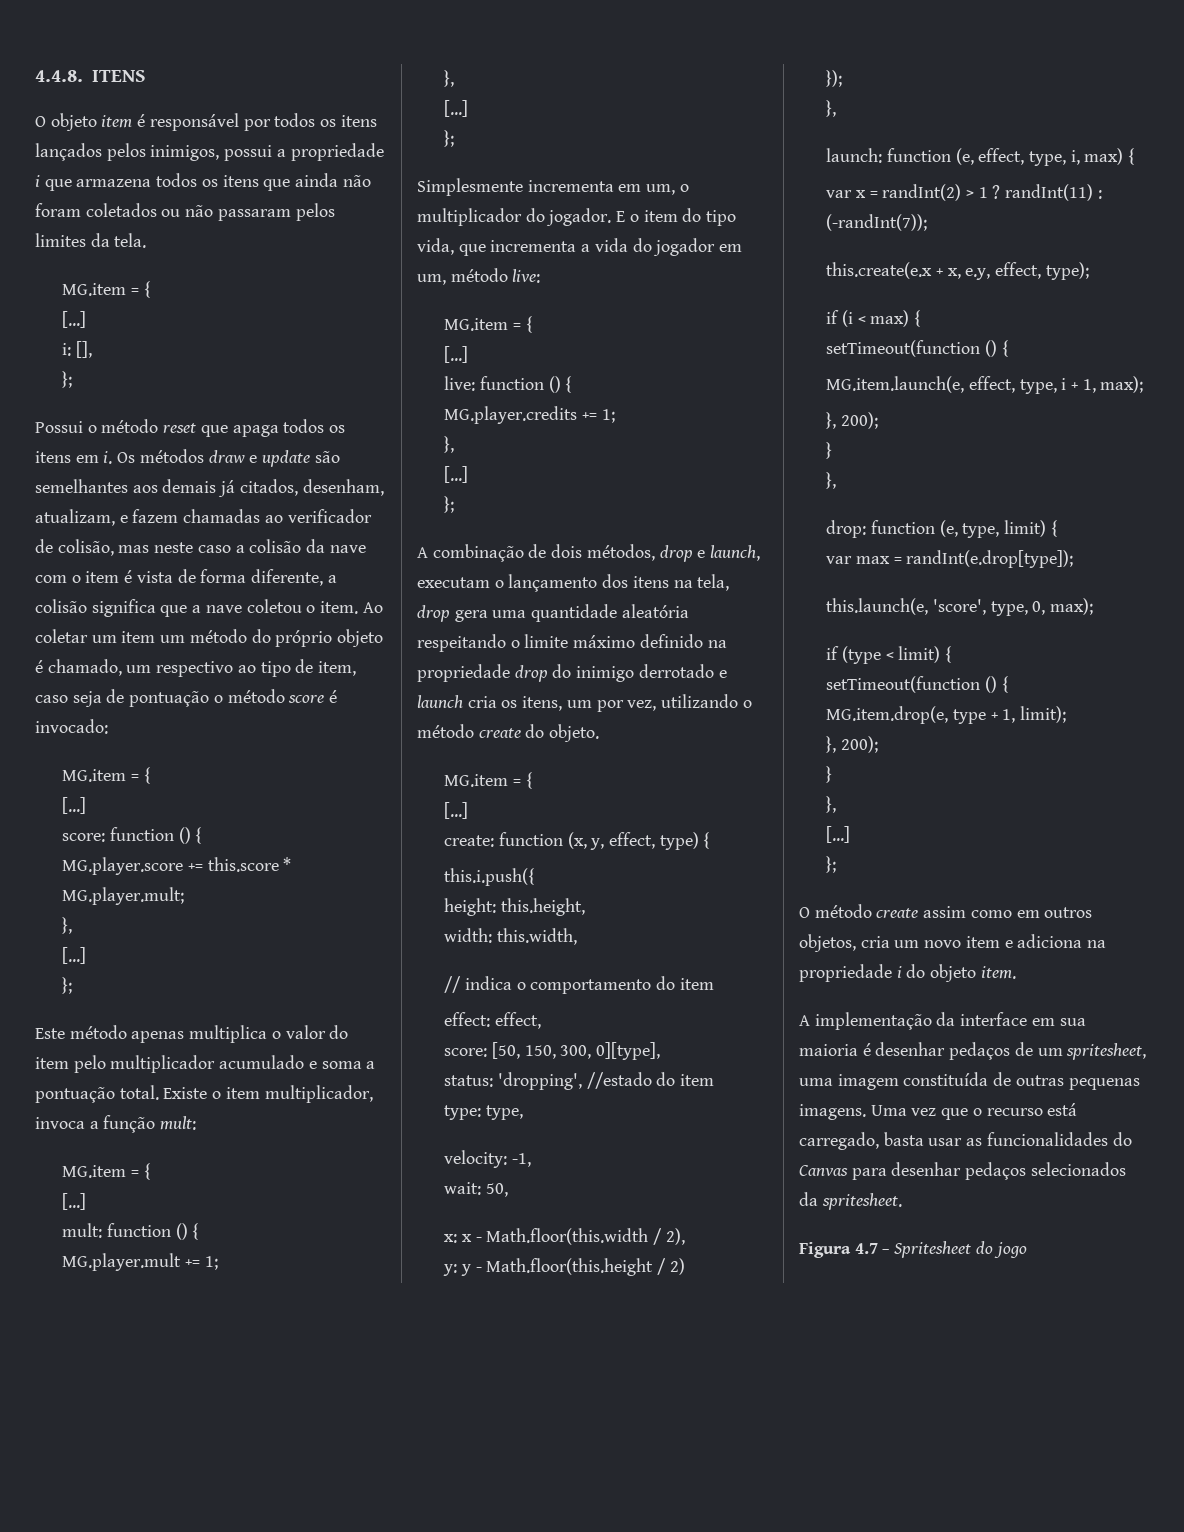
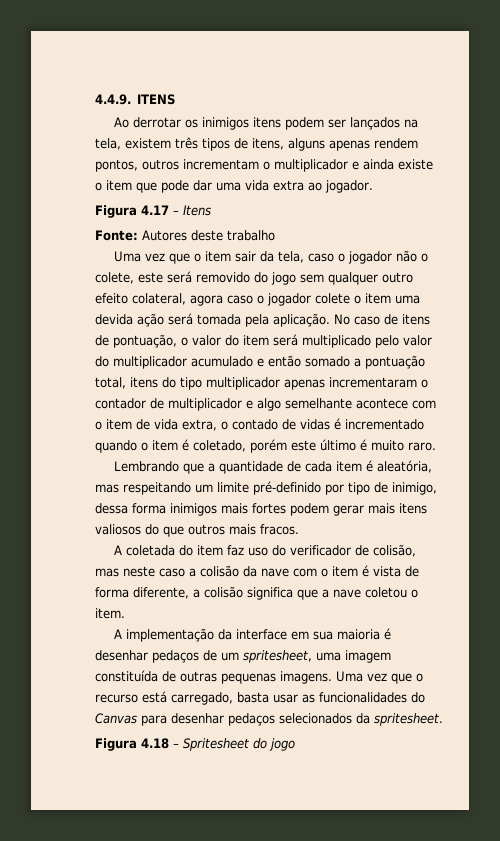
[35,70,83,82] 4.4.8. -> [95,94,131,105] 4.4.9.
[35,113,377,131] [35,143,384,161] [35,173,371,191] [35,203,335,221] [35,233,147,248] [62,281,150,298] [62,311,87,328] [62,341,92,358] [62,371,73,388] [35,419,346,437] [35,449,340,467] [35,479,384,497] [35,509,283,526] O objeto item é responsável por todos os itens lançados pelos inimigos, possui a propriedade i que armazena todos os itens que ainda não foram coletados ou não passaram pelos limites da tela. // MG.item = { // [...] // i: [], // }; // Possui o método reset que apaga todos os itens em i. Os métodos draw e update são semelhantes aos demais já citados, desenham, atualizam, e fazem chamadas ao -> [113,117,418,130] [95,137,418,151] [95,159,433,172] [95,180,373,193] [95,205,211,218] [95,230,275,241] [113,250,428,264] [95,271,413,285] [95,293,420,306] [95,313,430,327] [95,334,432,348] [95,355,425,369] [95,377,428,390] [95,398,436,411] [95,418,424,431] [95,439,436,453] [113,460,432,474] [95,481,437,495] [95,503,427,516] [95,524,299,537] [113,545,286,556] Ao derrotar os inimigos itens podem ser lançados na tela, existem três tipos de itens, alguns apenas rendem pontos, outros incrementam o multiplicador e ainda existe o item que pode dar uma vida extra ao jogador. // Figura 4.17 – Itens // Fonte: Autores deste trabalho // Uma vez que o item sair da tela, caso o jogador não o colete, este será removido do jogo sem qualquer outro efeito colateral, agora caso o jogador colete o item uma devida ação será tomada pela aplicação. No caso de itens de pontuação, o valor do item será multiplicado pelo valor do multiplicador acumulado e então somado a pontuação total, itens do tipo multiplicador apenas incrementaram o contador de multiplicador e algo semelhante acontece com o item de vida extra, o contado de vidas é incrementado quando o item é coletado, porém este último é muito raro. // Lembrando que a quantidade de cada item é aleatória, mas respeitando um limite pré-definido por tipo de inimigo, dessa forma inimigos mais fortes podem gerar mais itens valiosos do que outros mais fracos. // A coletada do item faz uso do
[362,602,383,613] [35,629,384,647] [35,659,357,677] [35,689,338,707] [35,719,108,734] [62,767,150,784] [62,797,87,814] [62,827,202,844] [62,857,292,875] [62,887,185,905] [62,917,73,934] [62,947,87,964] [62,977,73,994] [35,1025,349,1043] [35,1055,376,1073] [35,1085,373,1103] [35,1115,197,1133] [62,1163,150,1180] [62,1193,87,1210] [62,1223,199,1240] [62,1253,218,1271] [444,70,455,87] [444,100,469,117] [444,130,455,147] [417,178,689,196] [417,208,737,226] [417,238,743,256] [417,268,541,285] [444,316,532,333] [444,346,469,363] [444,376,572,393] [444,406,615,424] [444,436,455,453] [444,466,469,483] [444,496,455,513] [417,544,761,562] [417,574,730,592] [417,604,689,622] [417,634,727,652] [417,664,727,682] [417,694,752,712] [417,724,600,742] [444,772,532,789] [444,802,469,819] [444,832,710,850] [444,868,535,886] [444,898,585,916] [444,928,577,945] [444,976,714,994] [444,1012,541,1029] [444,1042,661,1060] [444,1072,715,1090] [444,1105,523,1120] [444,1150,531,1168] [444,1182,508,1197] [444,1228,685,1245] [443,1258,685,1276] [826,70,843,87] [826,100,837,117] [826,148,1135,166] [826,184,1102,201] [826,214,928,231] [826,262,1089,280] [826,310,921,327] [826,340,1008,357] [826,376,1144,394] [826,412,878,429] [826,442,833,459] [826,472,837,489] [826,520,1057,538] [826,550,1074,568] [826,598,1094,616] [826,646,952,664] [826,676,1008,693] [826,706,1067,724] [826,736,878,753] [826,766,833,783] [826,796,837,813] [826,826,851,843] [826,856,837,873] [799,904,1093,918] [799,934,1107,952] [799,964,1016,982] Ao coletar um item um método do próprio objeto é chamado, um respectivo ao tipo de item, caso seja de pontuação o método score é invocado: // MG.item = { // [...] // score: function () { // MG.player.score += this.score * MG.player.mult; // }, // [...] // }; // Este método apenas multiplica o valor do item pelo multiplicador acumulado e soma a pontuação total. Existe o item multiplicador, invoca a função mult: // MG.item = { // [...] // mult: function () { // MG.player.mult += 1; // }, // [...] // }; // Simplesmente incrementa em um, o multiplicador do jogador. E o item do tipo vida, que incrementa a vida do jogador em um, método live: // MG.item = { // [...] // live: function () { // MG.player.credits += 1; // }, // [...] // }; // A combinação de dois métodos, drop e launch, executam o lançamento dos itens na tela, drop gera uma quantidade aleatória respeitando o limite máximo definido na propriedade drop do inimigo derrotado e launch cria os itens, um por vez, utilizando o método create do objeto. // MG.item = { // [...] // create: function (x, y, effect, type) { // this.i.push({ // height: this.height, // width: this.width, // // indica o comportamento do item // effect: effect, // score: [50, 150, 300, 0][type], // status: 'dropping', //estado do item // type: type, // velocity: -1, // wait: 50, // x: x - Math.floor(this.width / 2), // y: y - Math.floor(this.height / 2) // }); // }, // launch: function (e, effect, type, i, max) { // var x = randInt(2) > 1 ? randInt(11) : (-randInt(7)); // this.create(e.x + x, e.y, effect, type); // if (i < max) { // setTimeout(function () { // MG.item.launch(e, effect, type, i + 1, max); // }, 200); // } // }, // drop: function (e, type, limit) { // var max = randInt(e.drop[type]); // this.launch(e, 'score', type, 0, max); // if (type < limit) { // setTimeout(function () { // MG.item.drop(e, type + 1, limit); // }, 200); // } // }, // [...] // }; // O método create assim como em outros objetos, cria um novo item e adiciona na propriedade i do objeto item. -> (125, 613) none
[854,1243,878,1254] 4.7 -> [141,738,169,749] 4.18

